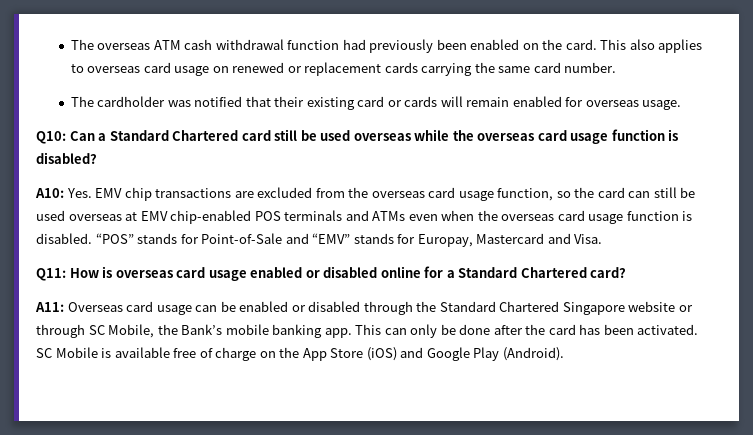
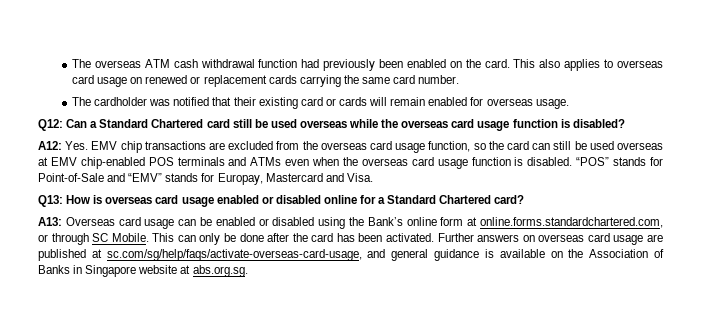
[36,131,66,144] Q10: -> [38,119,63,131] Q12:
[35,188,64,198] A10: -> [38,141,62,150] A12:
[36,268,66,281] Q11: -> [38,195,63,207] Q13:
[35,302,64,312] A11: -> [38,217,62,226] A13:
[363,301,693,315] [36,324,352,338] through the Standard Chartered Singapore website or through SC Mobile, the Bank’s mobile banking app. -> [318,217,664,229] [38,233,149,245] using the Bank’s online form at online.forms.standardchartered.com, or through SC Mobile.
[36,347,564,361] SC Mobile is available free of charge on the App Store (iOS) and Google Play (Android). -> [437,233,663,245] [38,249,664,261] [38,265,248,277] Further answers on overseas card usage are published at sc.com/sg/help/faqs/activate-overseas-card-usage, and general guidance is available on the Association of Banks in Singapore website at abs.org.sg.

